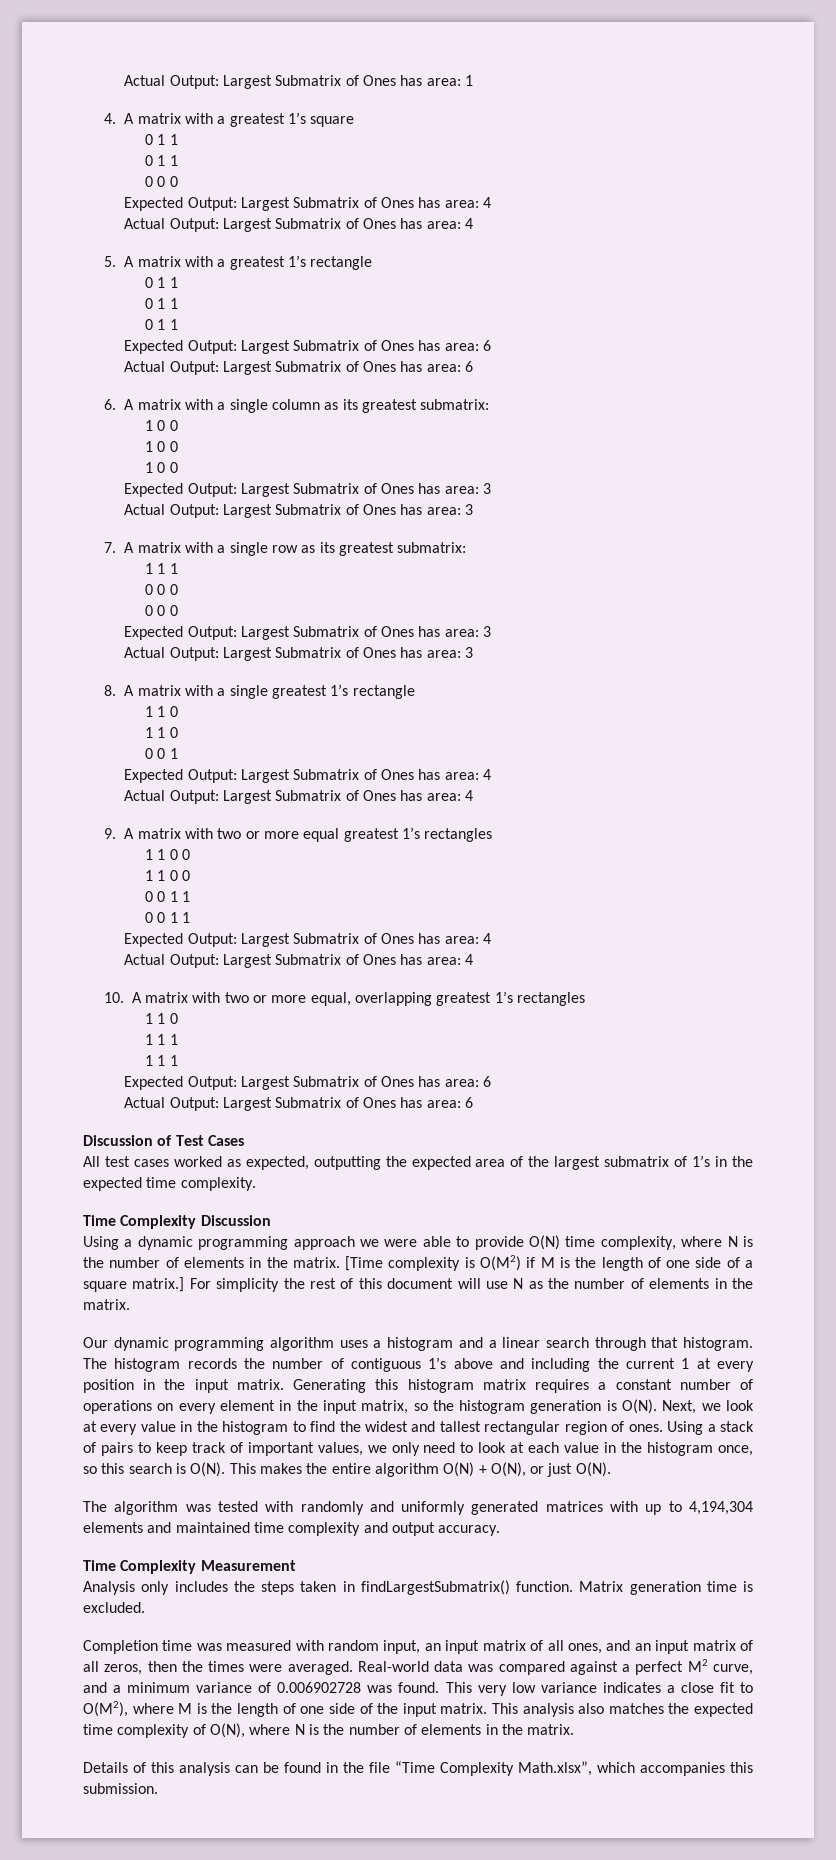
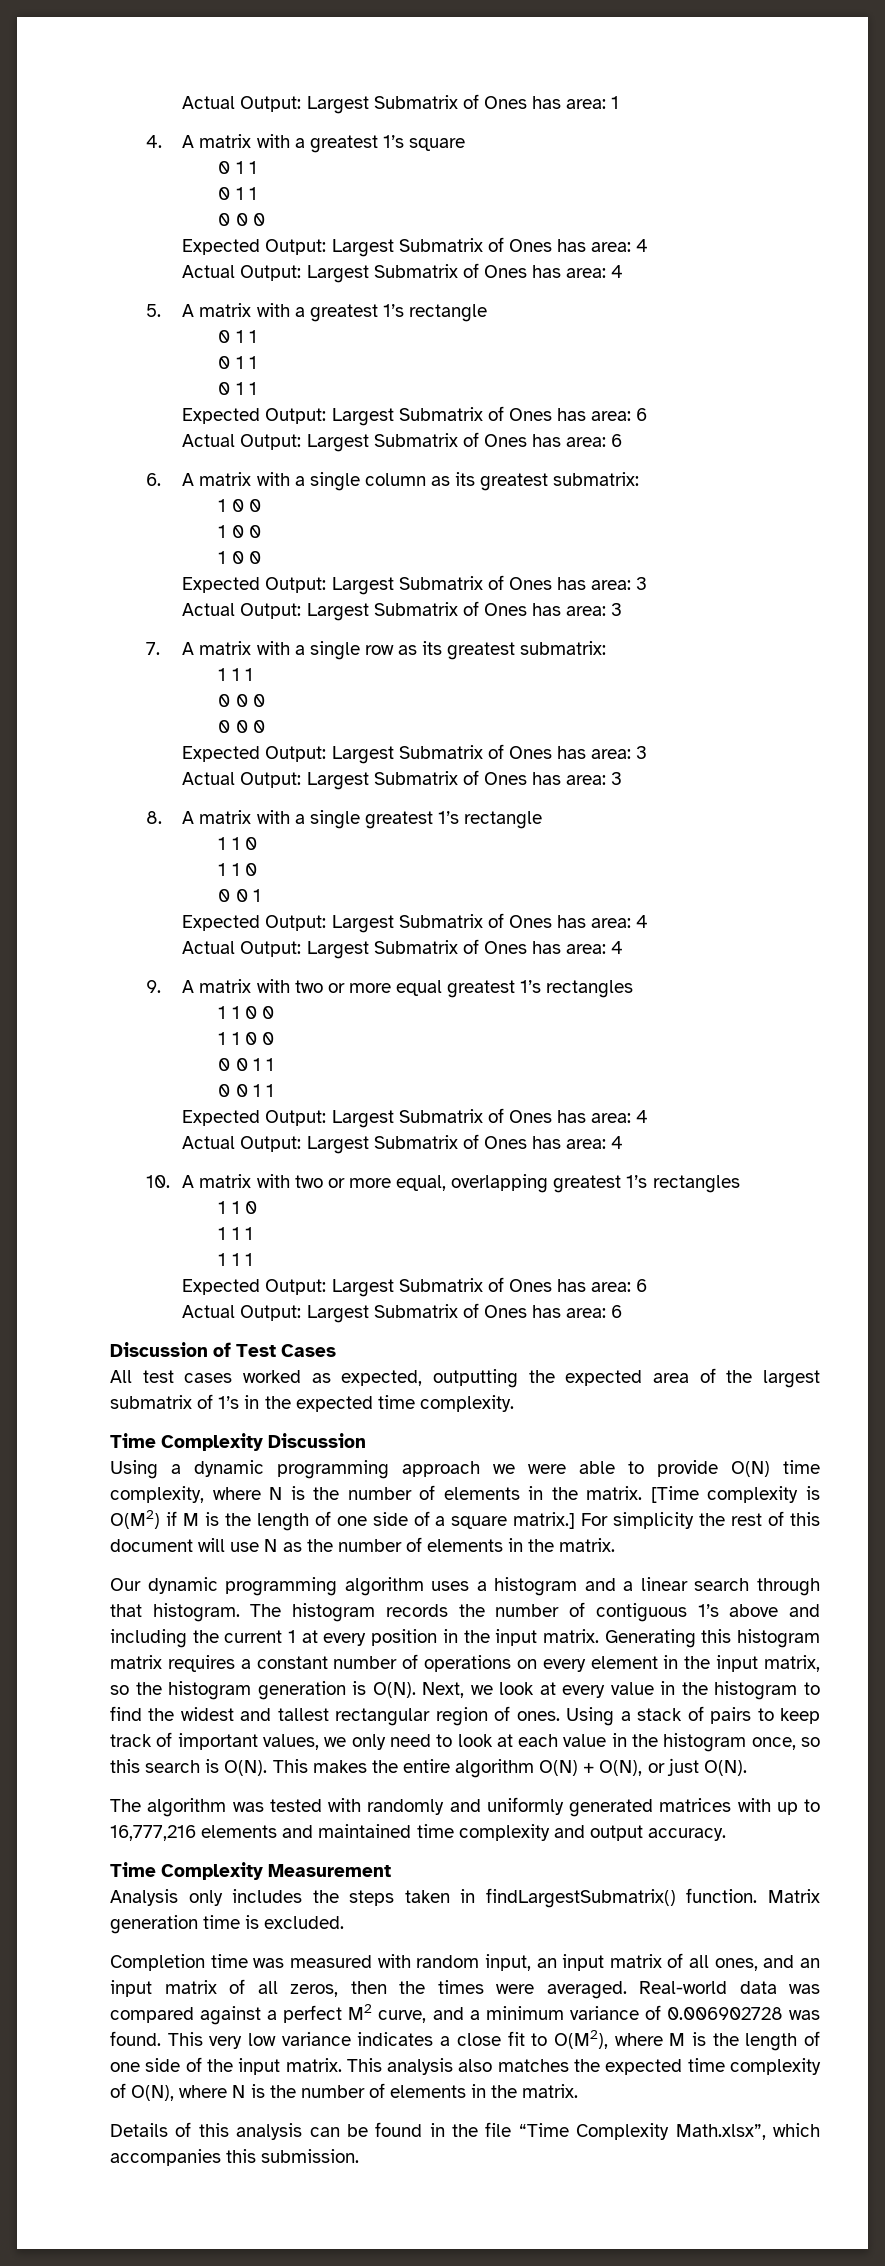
[688,1501,753,1515] 4,194,304 -> [110,1825,196,1841] 16,777,216

